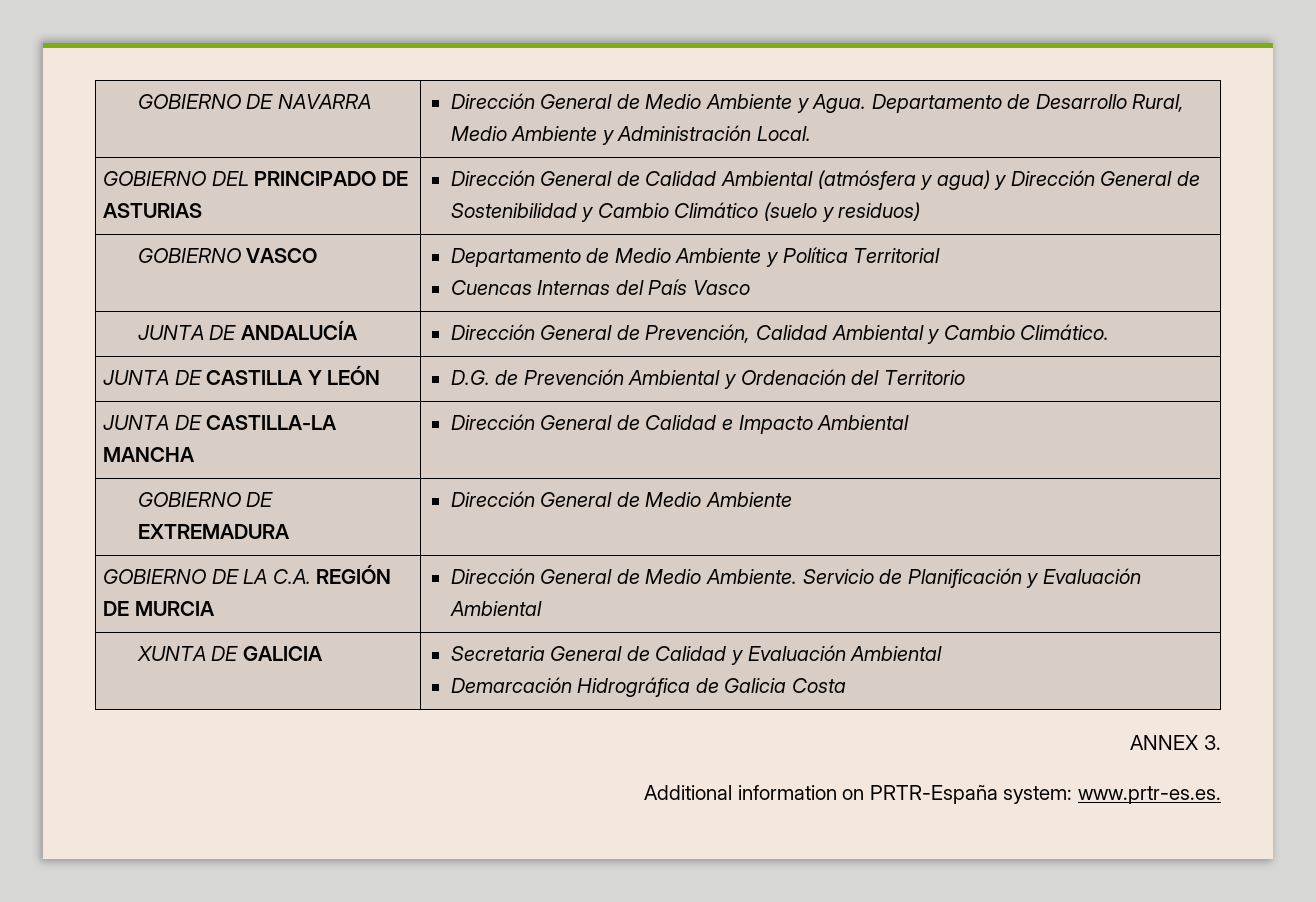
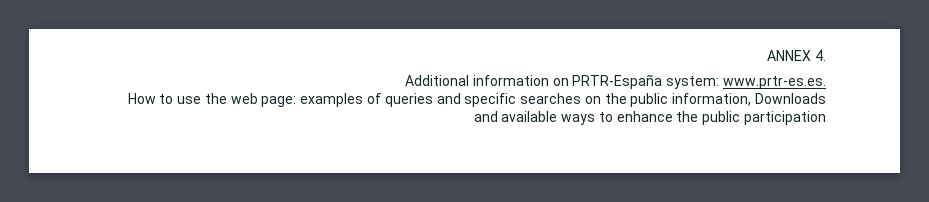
[137,94,371,109] [450,93,1185,113] [450,125,811,145] [103,171,408,186] [103,203,203,218] [450,170,1200,190] [450,202,921,222] [137,248,318,263] [450,247,941,267] [450,279,750,295] [137,320,358,340] [450,324,1110,344] [103,365,381,385] [450,369,965,389] [103,415,338,430] [103,447,196,462] [450,414,910,434] [137,492,274,507] [137,524,290,539] [450,491,792,507] [103,564,392,584] [103,601,215,616] [450,568,1141,588] [449,601,542,616] [136,646,323,661] [450,645,943,665] [450,677,846,697] [1130,735,1221,750] GOBIERNO DE NAVARRA | Dirección General de Medio Ambiente y Agua. Departamento de Desarrollo Rural, Medio Ambiente y Administración Local. // GOBIERNO DEL PRINCIPADO DE ASTURIAS | Dirección General de Calidad Ambiental (atmósfera y agua) y Dirección General de Sostenibilidad y Cambio Climático (suelo y residuos) // GOBIERNO VASCO | Departamento de Medio Ambiente y Política Territorial // Cuencas Internas del País Vasco // JUNTA DE ANDALUCÍA | Dirección General de Prevención, Calidad Ambiental y Cambio Climático. // JUNTA DE CASTILLA Y LEÓN | D.G. de Prevención Ambiental y Ordenación del Territorio // JUNTA DE CASTILLA-LA MANCHA | Dirección General de Calidad e Impacto Ambiental // GOBIERNO DE EXTREMADURA | Dirección General de Medio Ambiente // GOBIERNO DE LA C.A. REGIÓN DE MURCIA | Dirección General de Medio Ambiente. Servicio de Planificación y Evaluación Ambiental // XUNTA DE GALICIA | Secretaria General de Calidad y Evaluación Ambiental // Demarcación Hidrográfica de Galicia Costa // ANNEX 3. -> [767,50,826,61] ANNEX 4.
(1221, 795) none -> [127,93,826,107] [473,111,826,125] // How to use the web page: examples of queries and specific searches on the public information, Downloads and available ways to enhance the public participation

